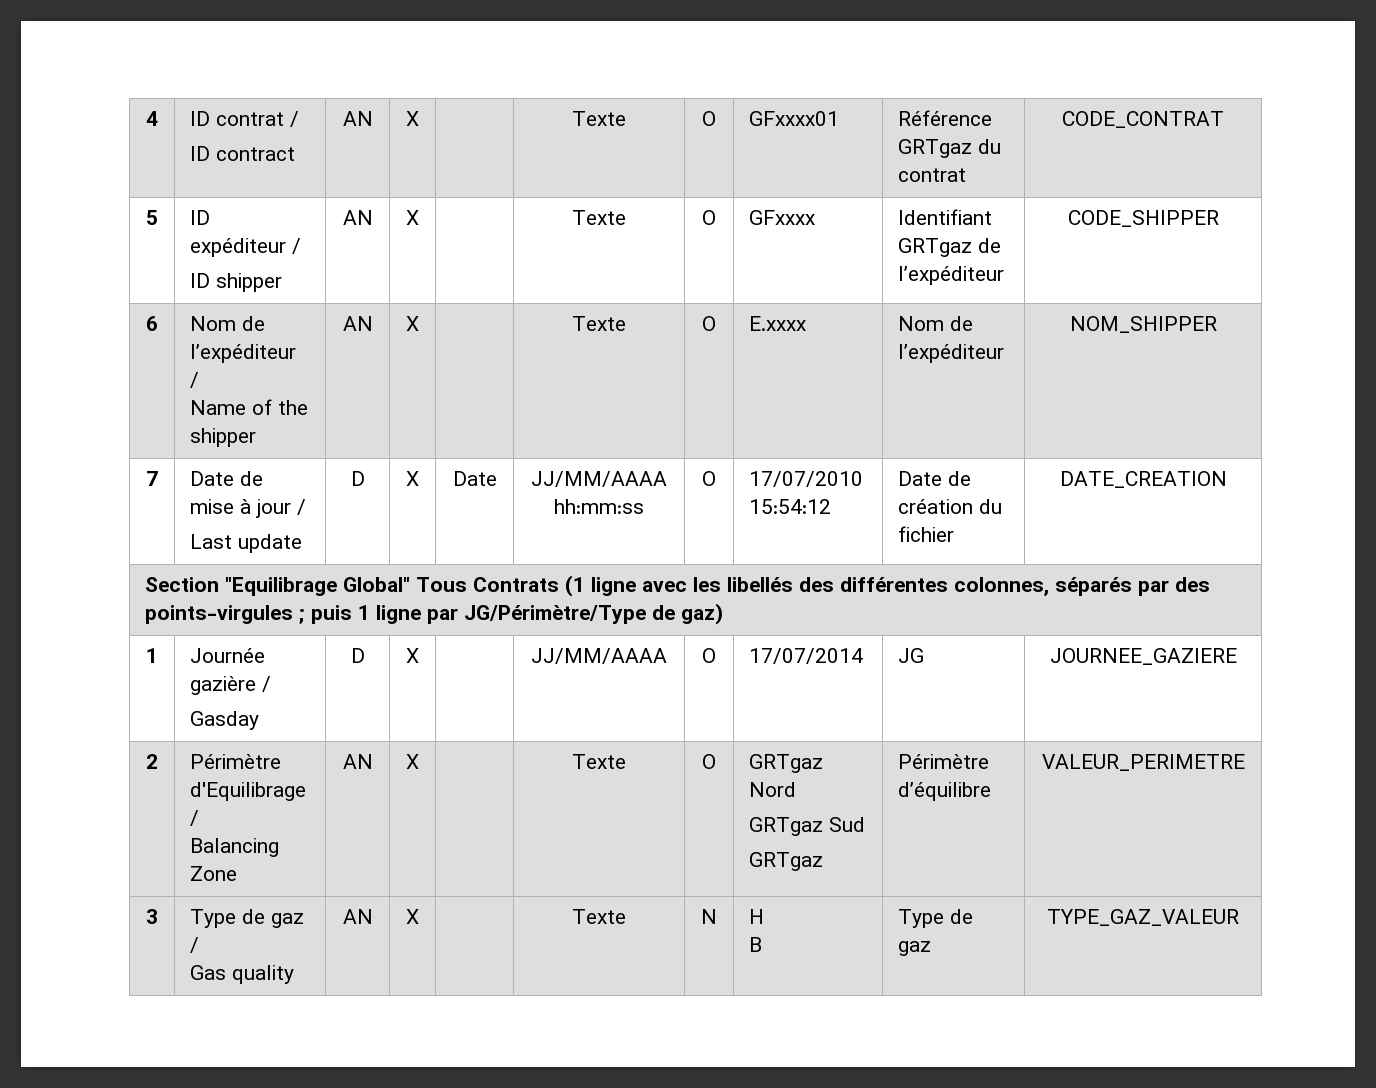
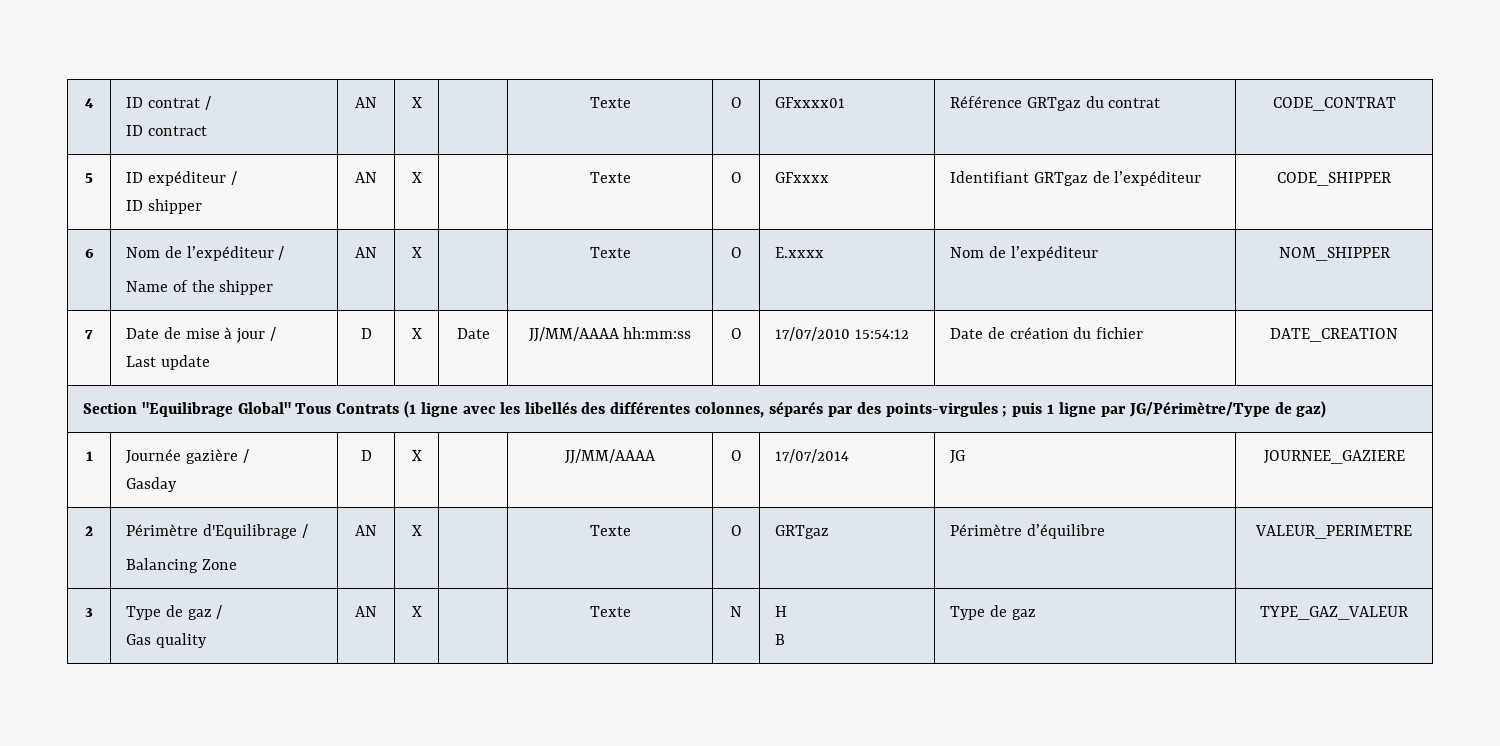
[749,782,797,797] [749,817,866,836] [749,852,824,871] Nord // GRTgaz Sud // GRTgaz -> (829, 532) none

